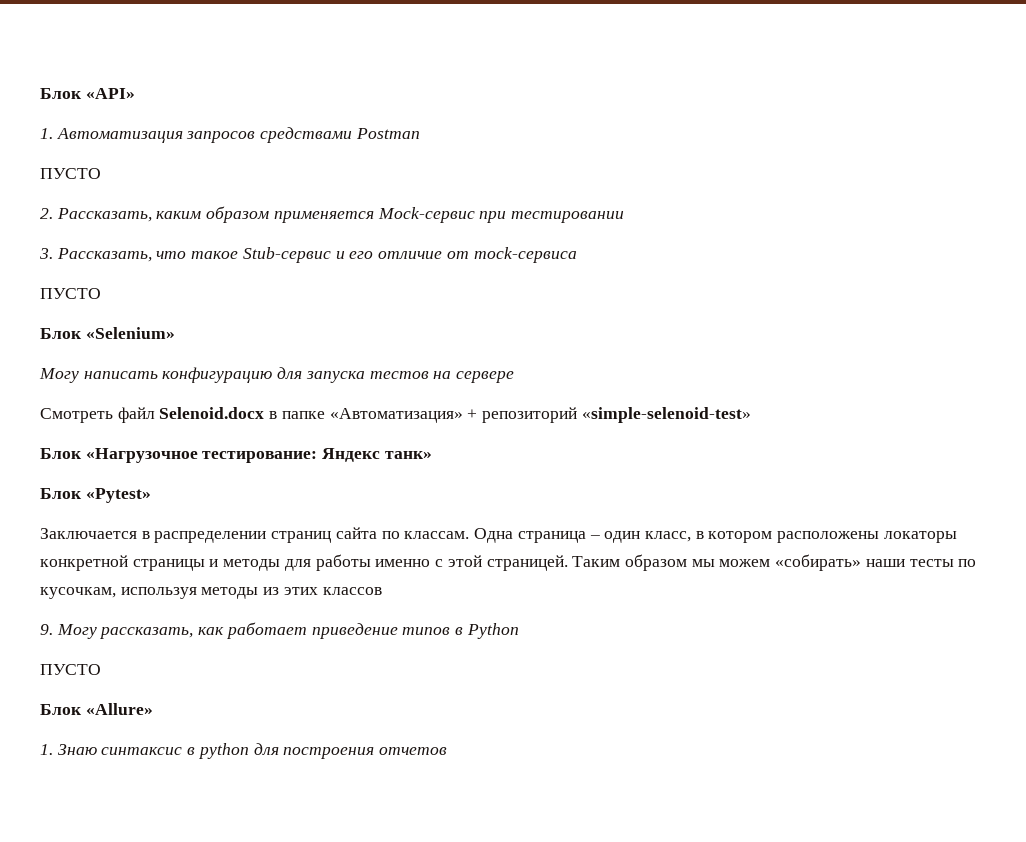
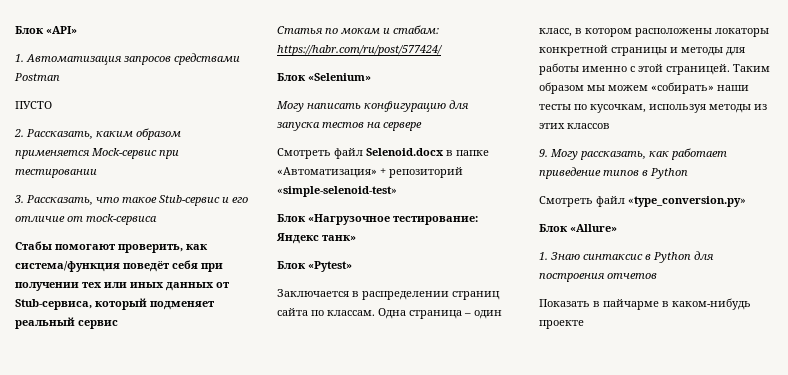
[40,288,101,299] ПУСТО -> [15,241,208,253] [15,260,223,272] [15,282,230,291] [15,298,215,310] [15,317,118,329] [277,25,439,34] [277,45,443,56] Стабы помогают проверить, как система/функция поведёт себя при получении тех или иных данных от Stub-сервиса, который подменяет реальный сервис // Статья по мокам и стабам: https://habr.com/ru/post/577424/
[40,664,101,675] ПУСТО -> [539,196,746,207] Смотреть файл «type_conversion.py»
[197,743,249,759] python -> [653,252,691,263] Python
(448, 751) none -> [539,298,751,310] [539,320,584,329] // Показать в пайчарме в каком-нибудь проекте

